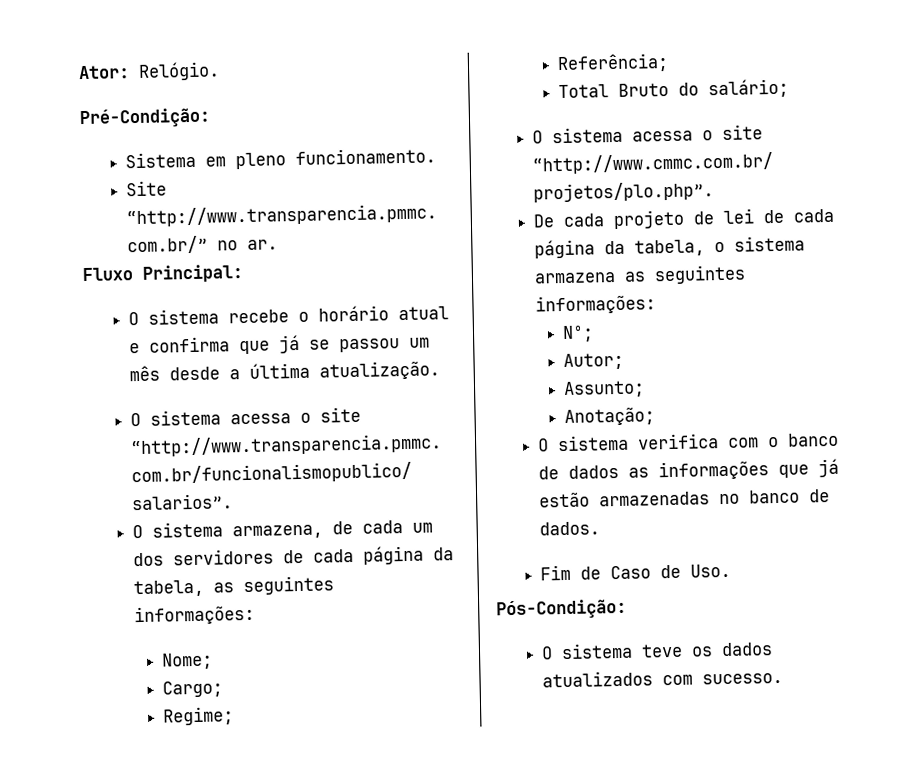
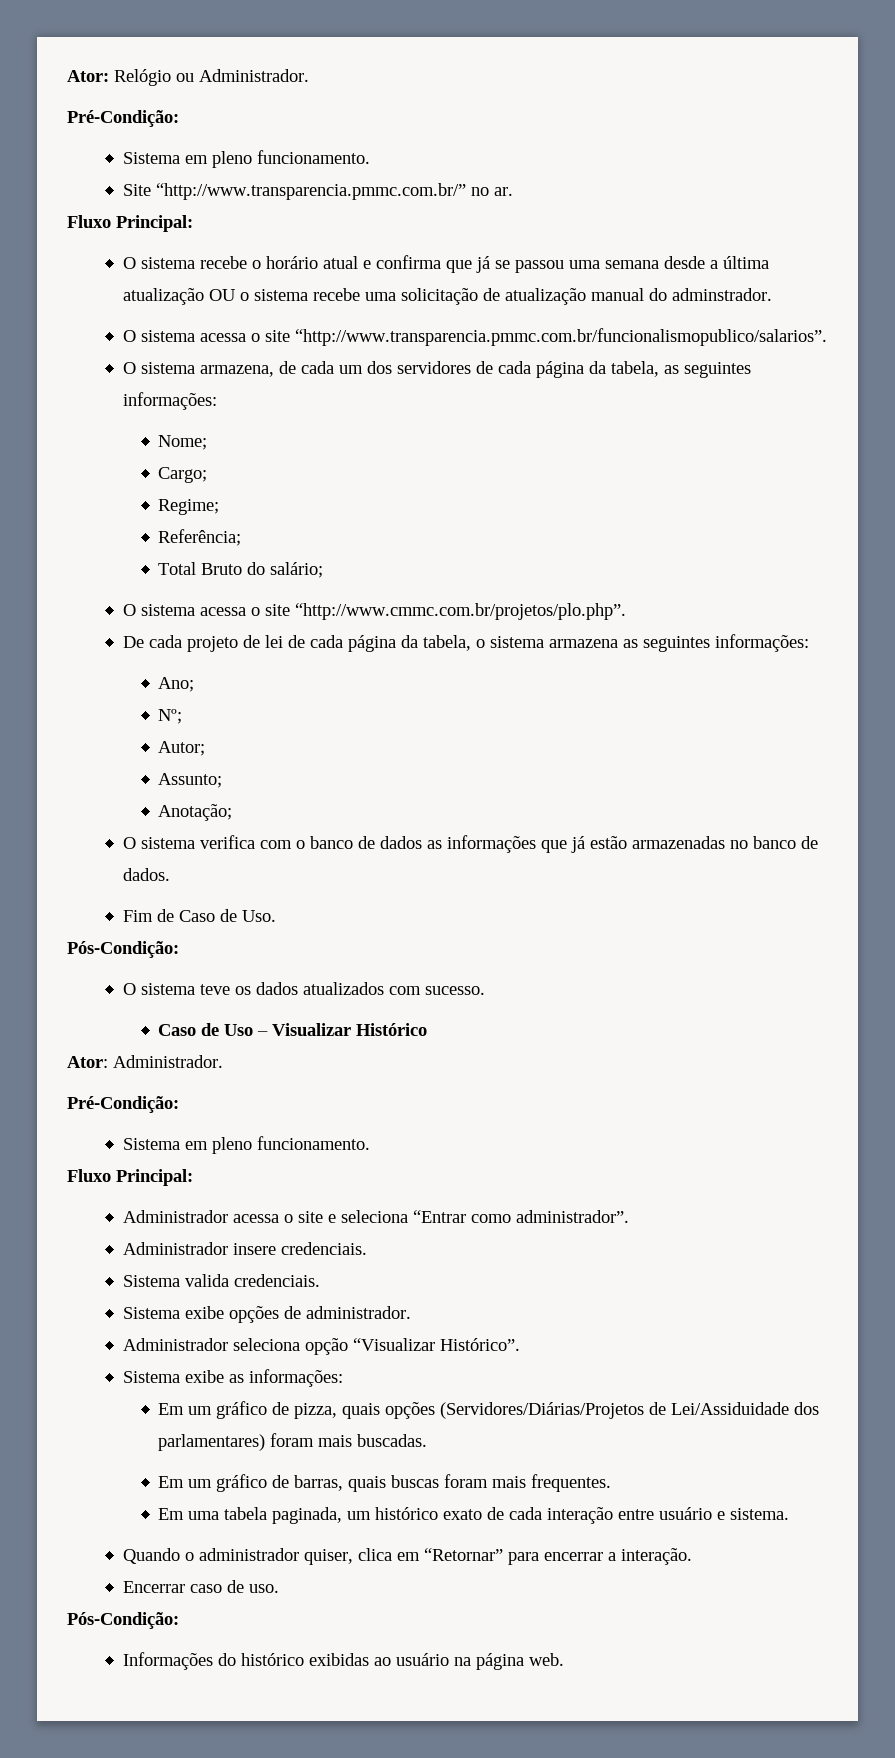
[78,61,220,81] Ator: Relógio. -> [67,69,309,86] Ator: Relógio ou Administrador.
[409,337,431,348] [129,365,161,382] um mês -> [568,260,659,269] uma semana
[319,360,441,381] atualização. -> [122,288,772,305] atualização OU o sistema recebe uma solicitação de atualização manual do adminstrador.
(657, 304) none -> [158,677,195,692] // Ano;
(784, 678) none -> [158,1023,428,1036] [67,1055,223,1068] [67,1096,179,1113] [122,1136,370,1154] [67,1169,193,1186] [122,1210,629,1223] [122,1242,367,1255] [122,1274,320,1287] [122,1306,411,1323] [122,1338,520,1355] [122,1369,343,1387] [158,1401,820,1419] [158,1433,428,1451] [158,1474,612,1492] [158,1507,790,1524] [122,1548,692,1565] [122,1580,279,1593] [67,1612,179,1629] [122,1652,564,1670] // Caso de Uso – Visualizar Histórico // Ator: Administrador. // Pré-Condição: // Sistema em pleno funcionamento. // Fluxo Principal: // Administrador acessa o site e seleciona “Entrar como administrador”. // Administrador insere credenciais. // Sistema valida credenciais. // Sistema exibe opções de administrador. // Administrador seleciona opção “Visualizar Histórico”. // Sistema exibe as informações: // Em um gráfico de pizza, quais opções (Servidores/Diárias/Projetos de Lei/Assiduidade dos parlamentares) foram mais buscadas. // Em um gráfico de barras, quais buscas foram mais frequentes. // Em uma tabela paginada, um histórico exato de cada interação entre usuário e sistema. // Quando o administrador quiser, clica em “Retornar” para encerrar a interação. // Encerrar caso de uso. // Pós-Condição: // Informações do histórico exibidas ao usuário na página web.

